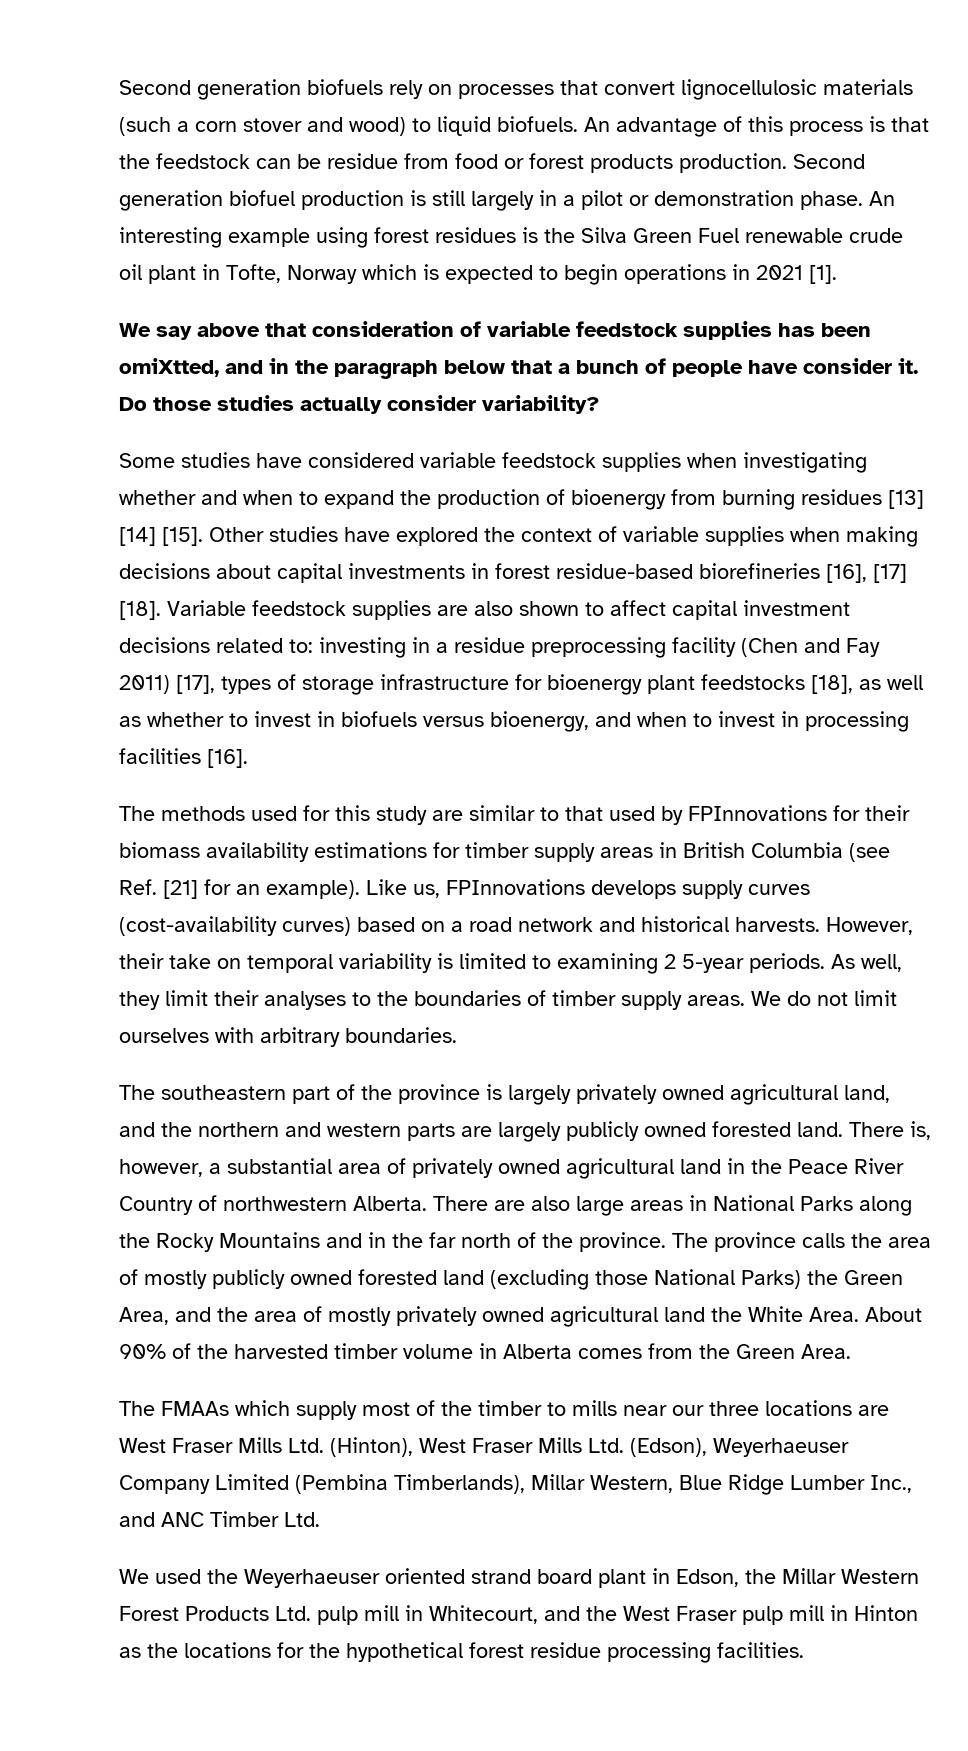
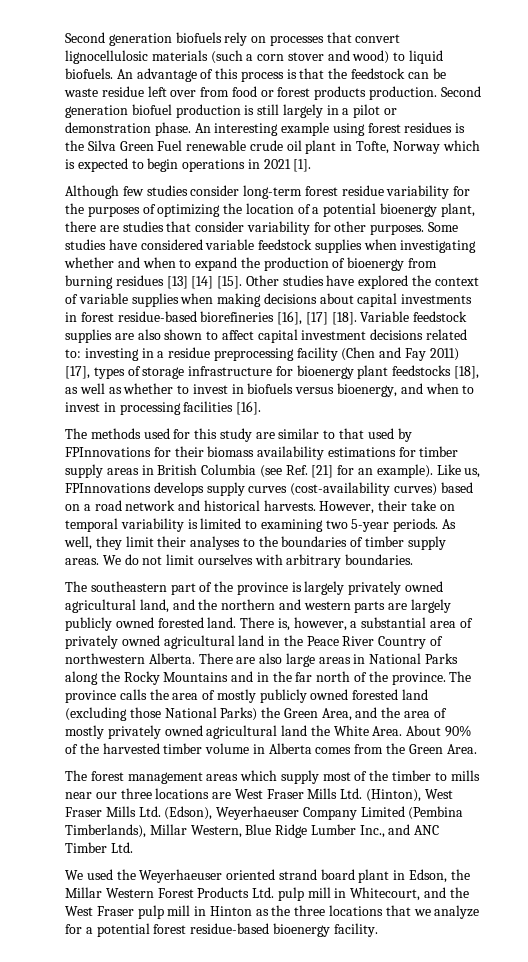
[327,153,398,169] residue -> [64,86,197,97] waste residue left over
[119,321,871,340] [119,358,918,379] [119,395,600,414] We say above that consideration of variable feedstock supplies has been omiXtted, and in the paragraph below that a bunch of people have consider it. Do those studies actually consider variability? // -> [65,185,471,199] [65,203,475,217] [65,221,425,235] Although few studies consider long-term forest residue variability for the purposes of optimizing the location of a potential bioenergy plant, there are studies that consider variability for other purposes.
[664,954,676,969] 2 -> [325,520,348,529] two
[161,1401,229,1416] FMAAs -> [90,771,239,784] forest management areas
[184,1642,804,1663] locations for the hypothetical forest residue processing facilities. -> [294,905,480,919] [65,923,378,937] three locations that we analyze for a potential forest residue-based bioenergy facility.

